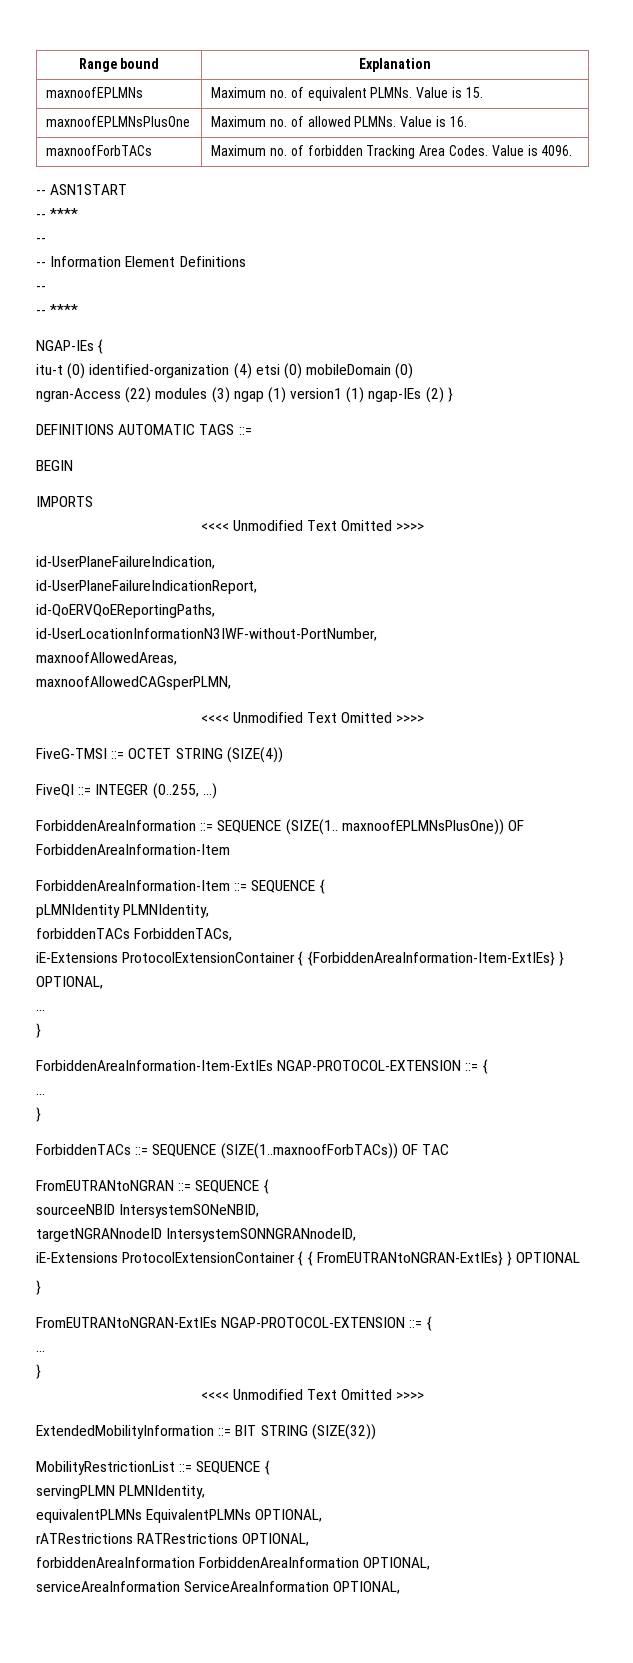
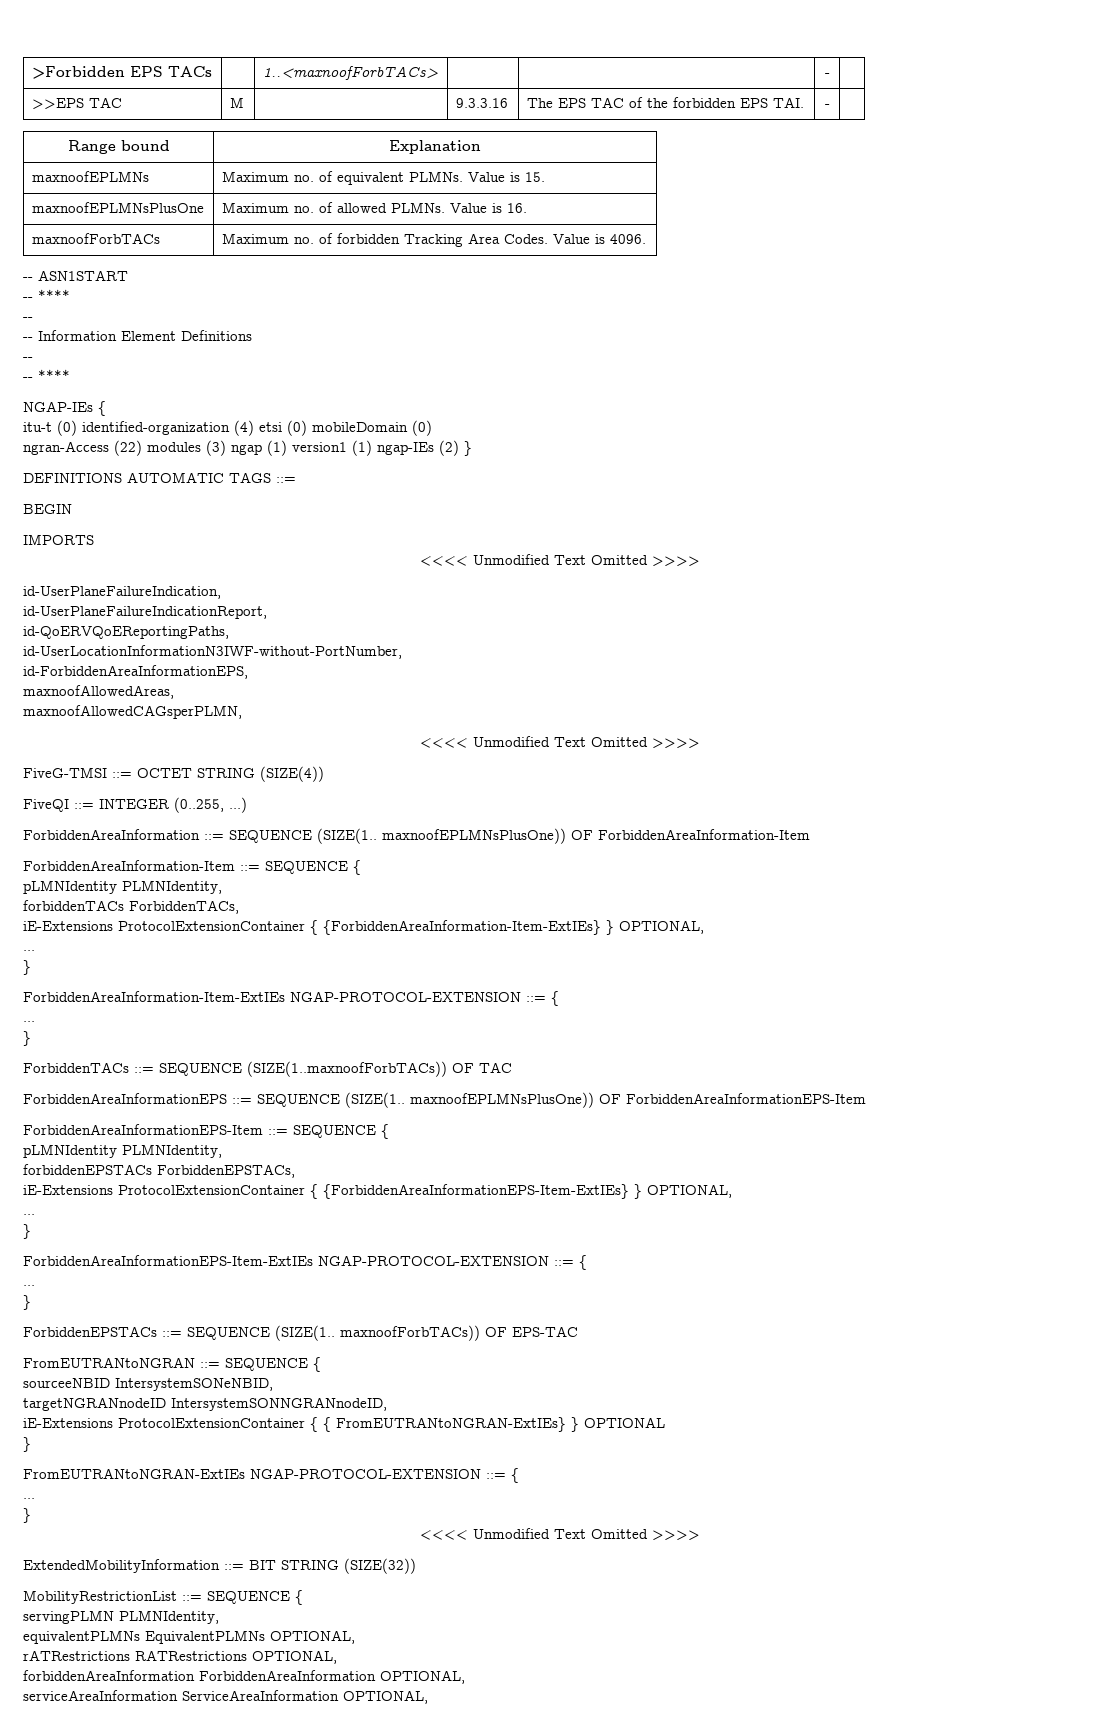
(78, 65) none -> [31,66,212,79] [262,66,438,80] [824,73,830,77] [31,97,122,109] [229,97,244,108] [455,98,508,108] [526,97,804,108] [824,104,830,108] >Forbidden EPS TACs | | 1..<maxnoofForbTACs> | | | - | // >>EPS TAC | M | | 9.3.3.16 | The EPS TAC of the forbidden EPS TAI. | - | //
(377, 634) none -> [23,665,248,679] // id-ForbiddenAreaInformationEPS,
(449, 1149) none -> [23,1092,866,1108] [23,1124,389,1139] [23,1144,222,1158] [23,1164,295,1178] [23,1184,732,1199] [23,1214,35,1215] [23,1224,31,1239] [23,1255,587,1270] [23,1285,35,1286] [23,1295,31,1310] [23,1325,578,1341] // ForbiddenAreaInformationEPS ::= SEQUENCE (SIZE(1.. maxnoofEPLMNsPlusOne)) OF ForbiddenAreaInformationEPS-Item // ForbiddenAreaInformationEPS-Item ::= SEQUENCE { // pLMNIdentity PLMNIdentity, // forbiddenEPSTACs ForbiddenEPSTACs, // iE-Extensions ProtocolExtensionContainer { {ForbiddenAreaInformationEPS-Item-ExtIEs} } OPTIONAL, // ... // } // ForbiddenAreaInformationEPS-Item-ExtIEs NGAP-PROTOCOL-EXTENSION ::= { // ... // } // ForbiddenEPSTACs ::= SEQUENCE (SIZE(1.. maxnoofForbTACs)) OF EPS-TAC

